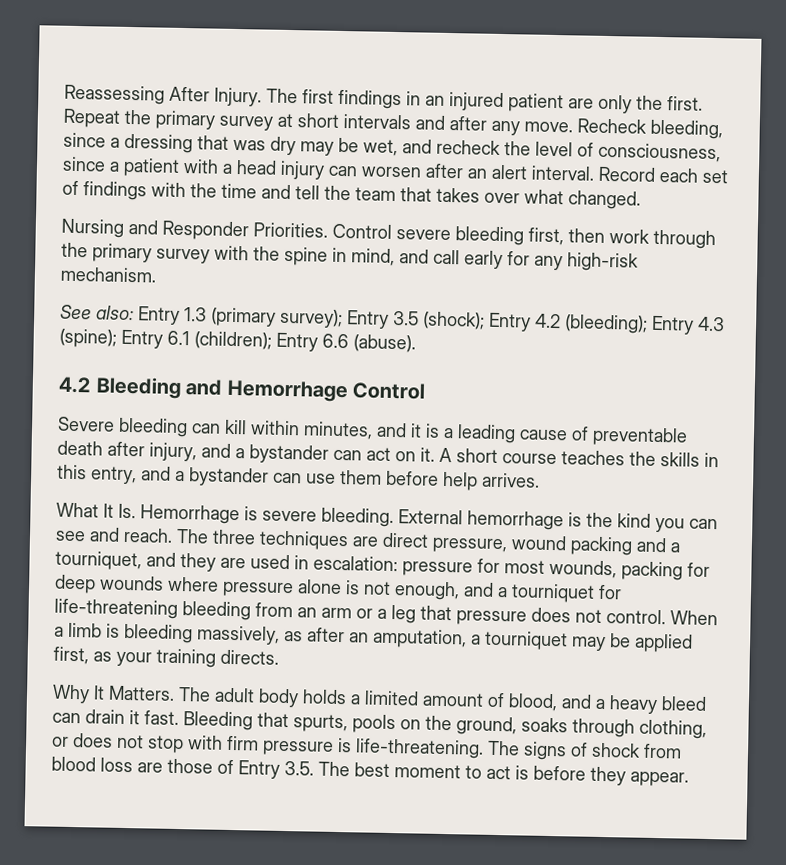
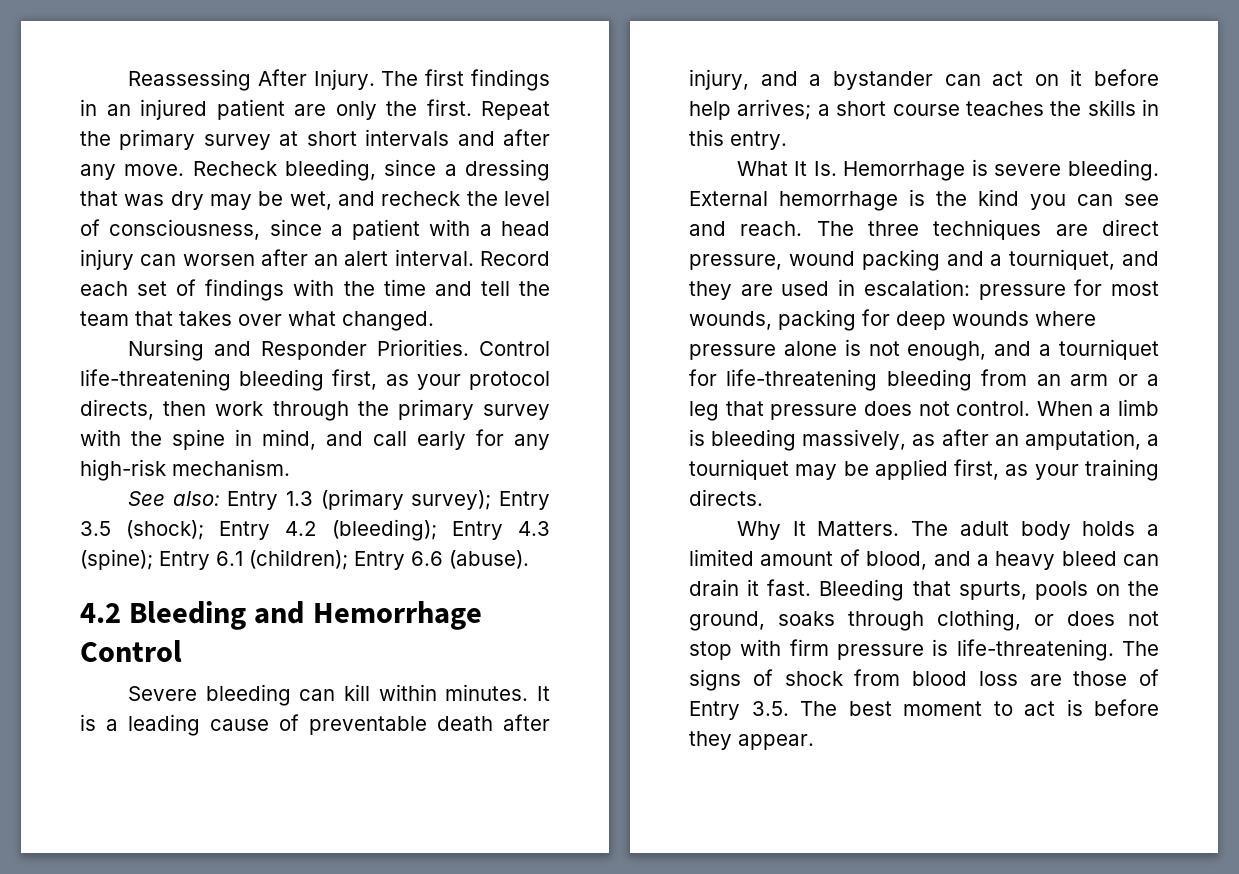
[396,229,451,241] severe -> [80,369,231,391] life-threatening
(564, 236) none -> [385,371,550,390] [80,399,154,420] as your protocol directs,
[303,421,422,440] minutes, and it -> [445,684,550,701] minutes. It
[420,447,452,463] it. A -> [1070,69,1159,86] [689,99,830,120] it before help arrives; a
[90,466,540,491] entry, and a bystander can use them before help arrives. -> [730,131,787,150] entry.

